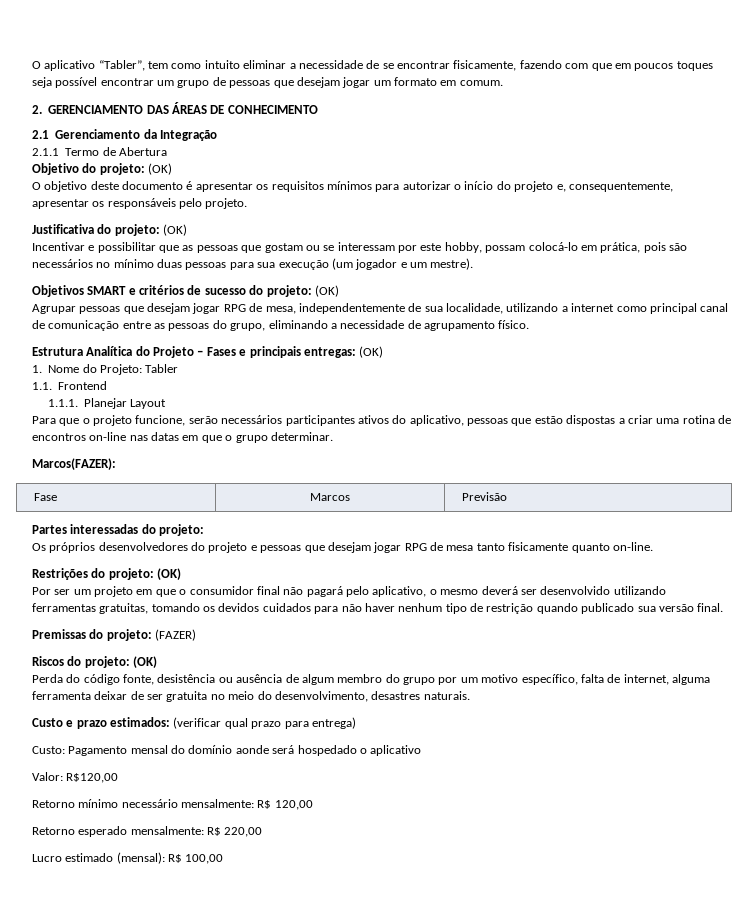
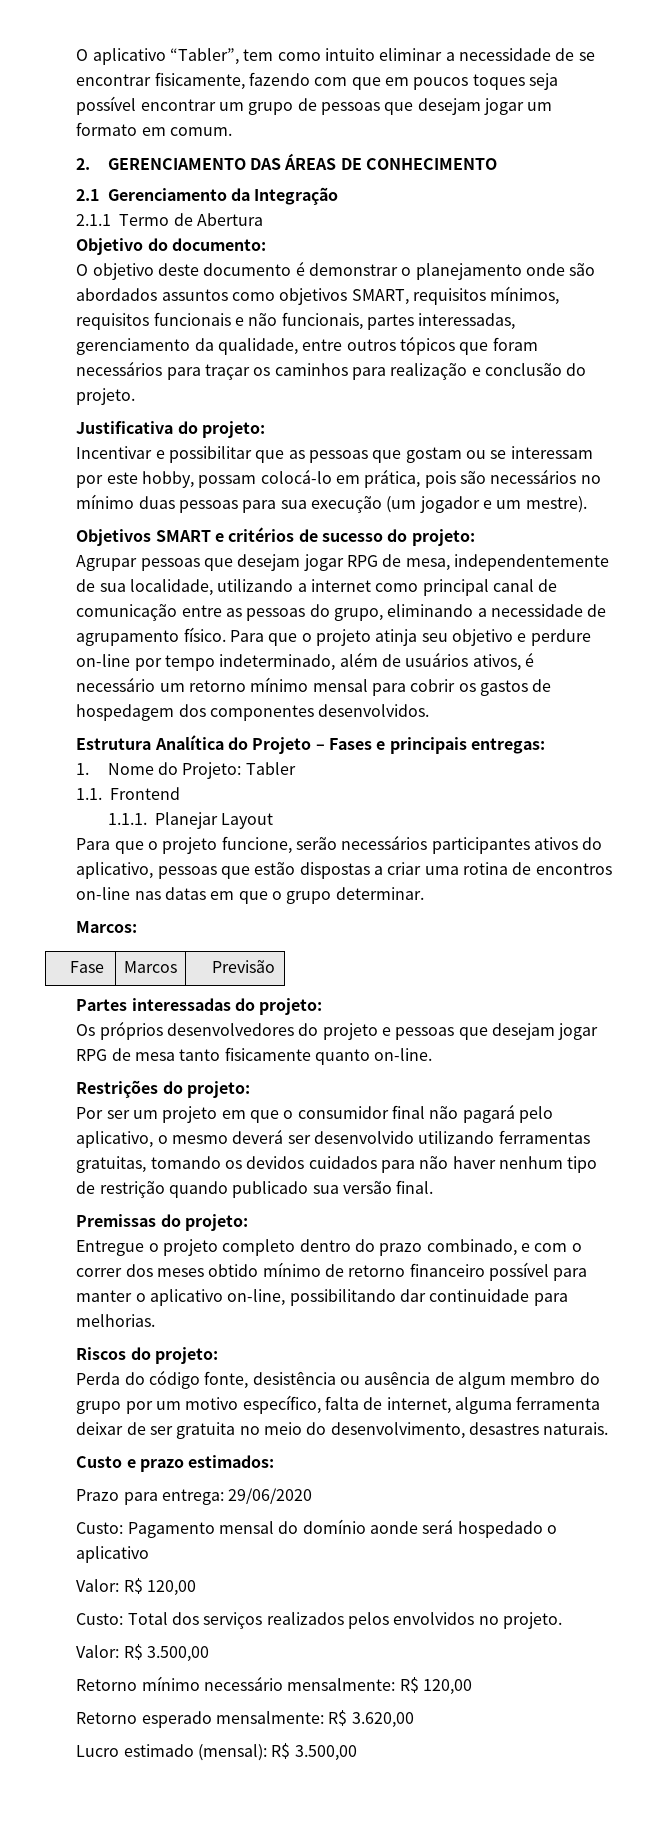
[99,163,173,175] projeto: (OK) -> [172,238,267,251] documento:
[195,181,673,192] [31,198,203,209] apresentar os requisitos mínimos para autorizar o início do projeto e, consequentemente, apresentar os responsáveis pelo -> [308,263,596,280] [76,286,560,305] [76,312,516,330] [76,336,538,355] [76,361,587,380] demonstrar o planejamento onde são abordados assuntos como objetivos SMART, requisitos mínimos, requisitos funcionais e não funcionais, partes interessadas, gerenciamento da qualidade, entre outros tópicos que foram necessários para traçar os caminhos para realização e conclusão do
[163,224,188,236] (OK) -> (266, 429) none
[314,285,339,297] (OK) -> (475, 537) none
(530, 324) none -> [230,629,591,646] [76,652,534,671] [76,677,552,696] [76,704,430,721] Para que o projeto atinja seu objetivo e perdure on-line por tempo indeterminado, além de usuários ativos, é necessário um retorno mínimo mensal para cobrir os gastos de hospedagem dos componentes desenvolvidos.
[359,346,384,358] (OK) -> (545, 746) none
[31,458,116,470] Marcos(FAZER): -> [76,921,138,933] Marcos:
[157,568,182,580] (OK) -> (251, 1089) none
[155,629,197,641] (FAZER) -> [76,1239,582,1256] [76,1262,588,1281] [76,1289,568,1306] [76,1314,156,1327] // Entregue o projeto completo dentro do prazo combinado, e com o correr dos meses obtido mínimo de retorno financeiro possível para manter o aplicativo on-line, possibilitando dar continuidade para melhorias.
[133,656,158,668] (OK) -> (219, 1355) none
[173,717,356,729] (verificar qual prazo para entrega) -> [76,1488,313,1505] // Prazo para entrega: 29/06/2020
[66,773,119,783] R$120,00 -> [123,1578,197,1596] [76,1612,562,1629] [76,1644,210,1662] R$ 120,00 // Custo: Total dos serviços realizados pelos envolvidos no projeto. // Valor: R$ 3.500,00
[224,827,263,837] 220,00 -> [351,1712,414,1728] 3.620,00
[185,854,224,864] 100,00 -> [294,1745,357,1761] 3.500,00

